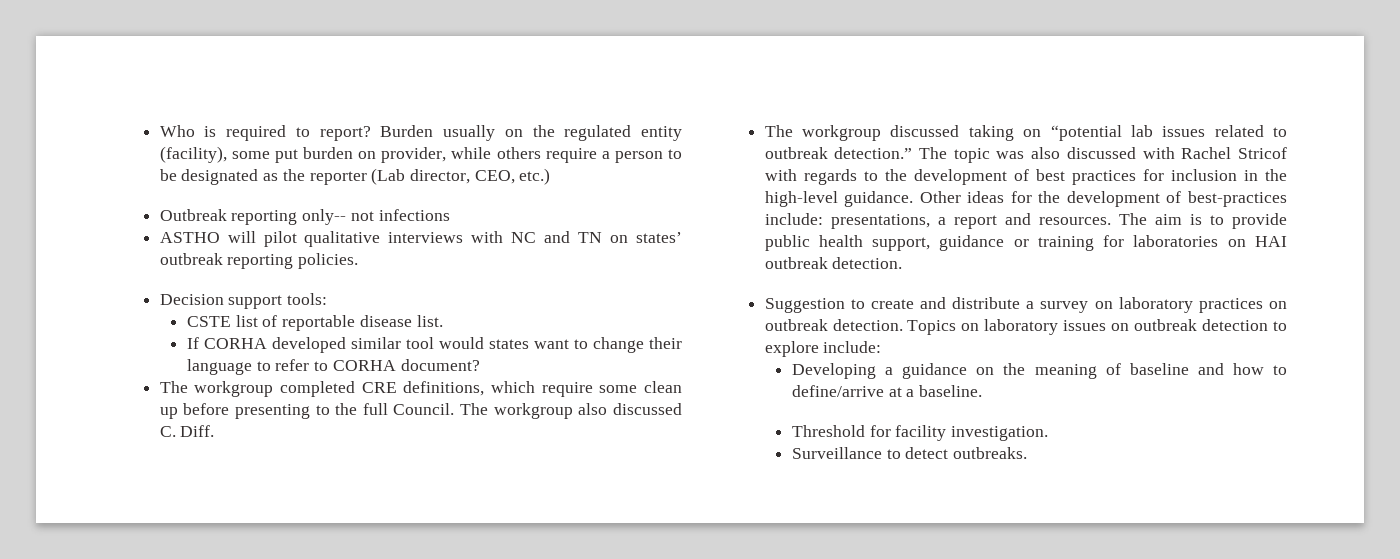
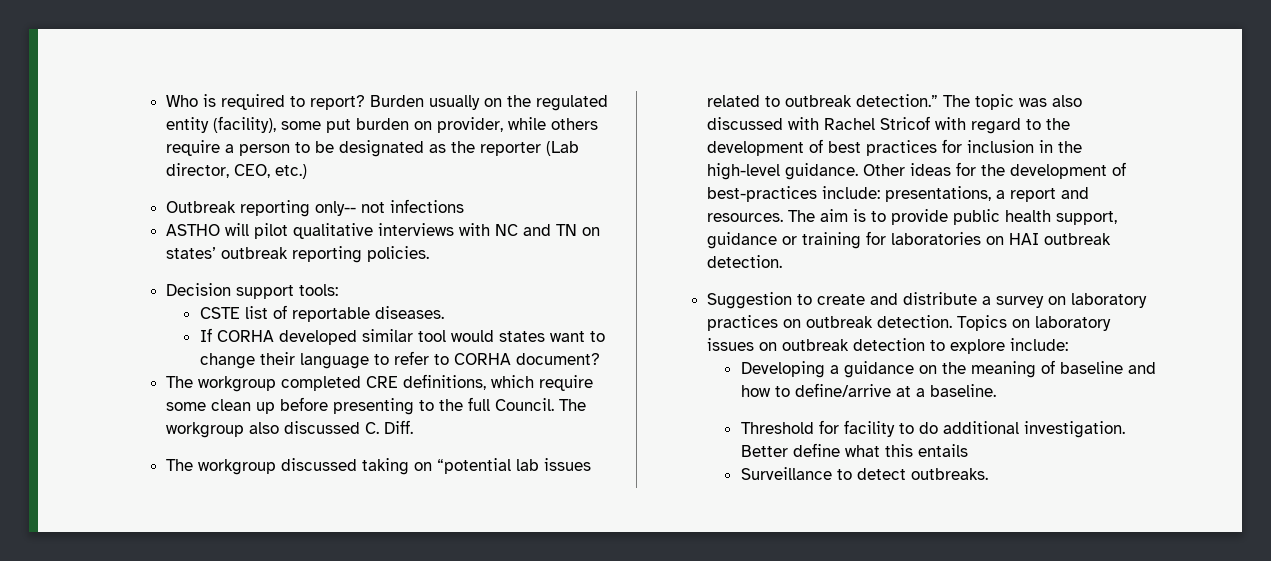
[359,315,443,327] disease list. -> [374,306,444,319] diseases.
[803,169,857,185] regards -> [971,118,1022,134] regard
[951,426,1049,441] investigation. -> [898,421,1125,438] [740,443,968,457] to do additional investigation. Better define what this entails

